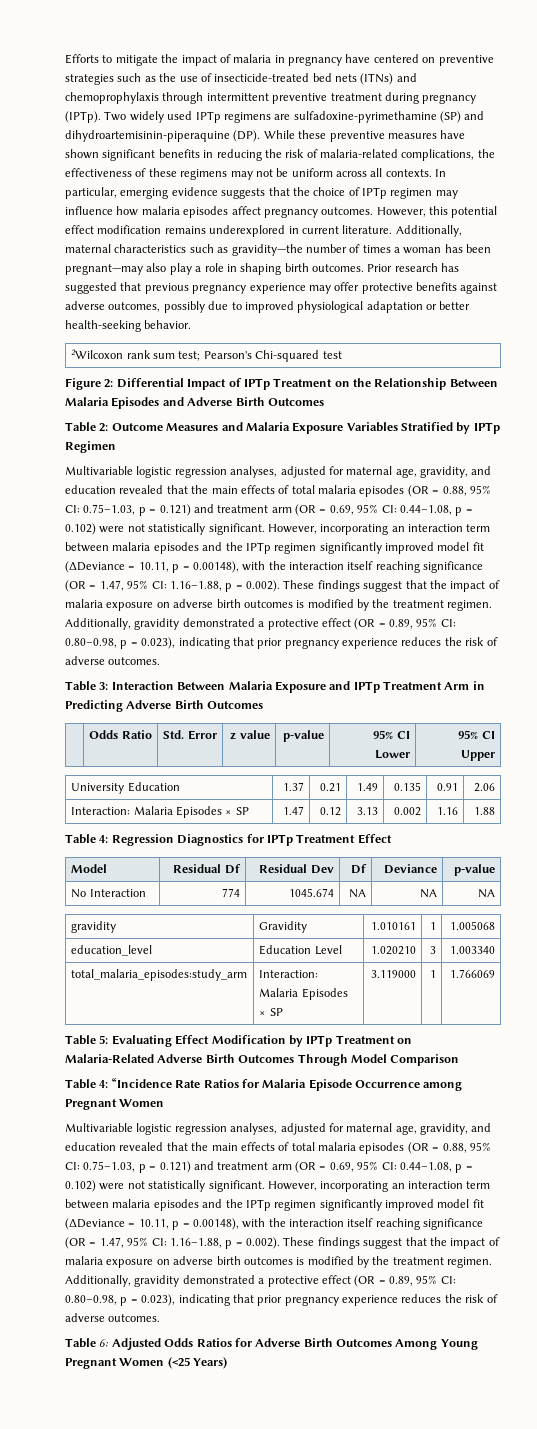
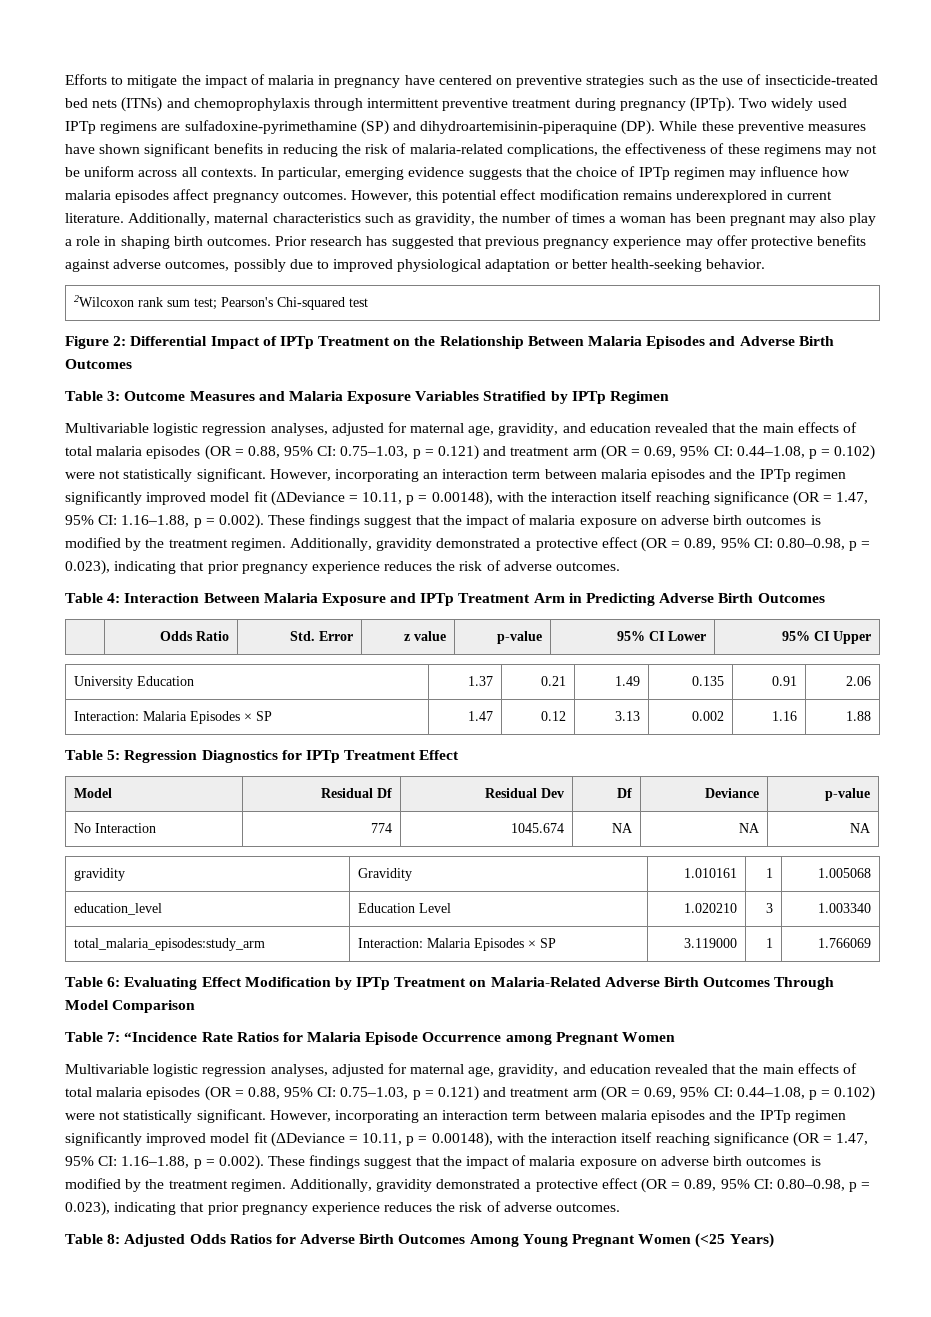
[231,244,303,256] gravidity—the -> [415,213,499,226] gravidity, the
[65,264,143,275] pregnant—may -> [729,214,816,226] pregnant may
[99,423,109,432] 2: -> [107,391,121,401] 3:
[99,682,109,690] 3: -> [107,593,121,603] 4:
[99,835,109,843] 4: -> [107,750,121,760] 5:
[99,1035,109,1044] 5: -> [107,977,121,987] 6:
[99,1080,109,1088] 4: -> [107,1032,121,1042] 7:
[99,1339,110,1347] 6: -> [107,1234,121,1244] 8:

